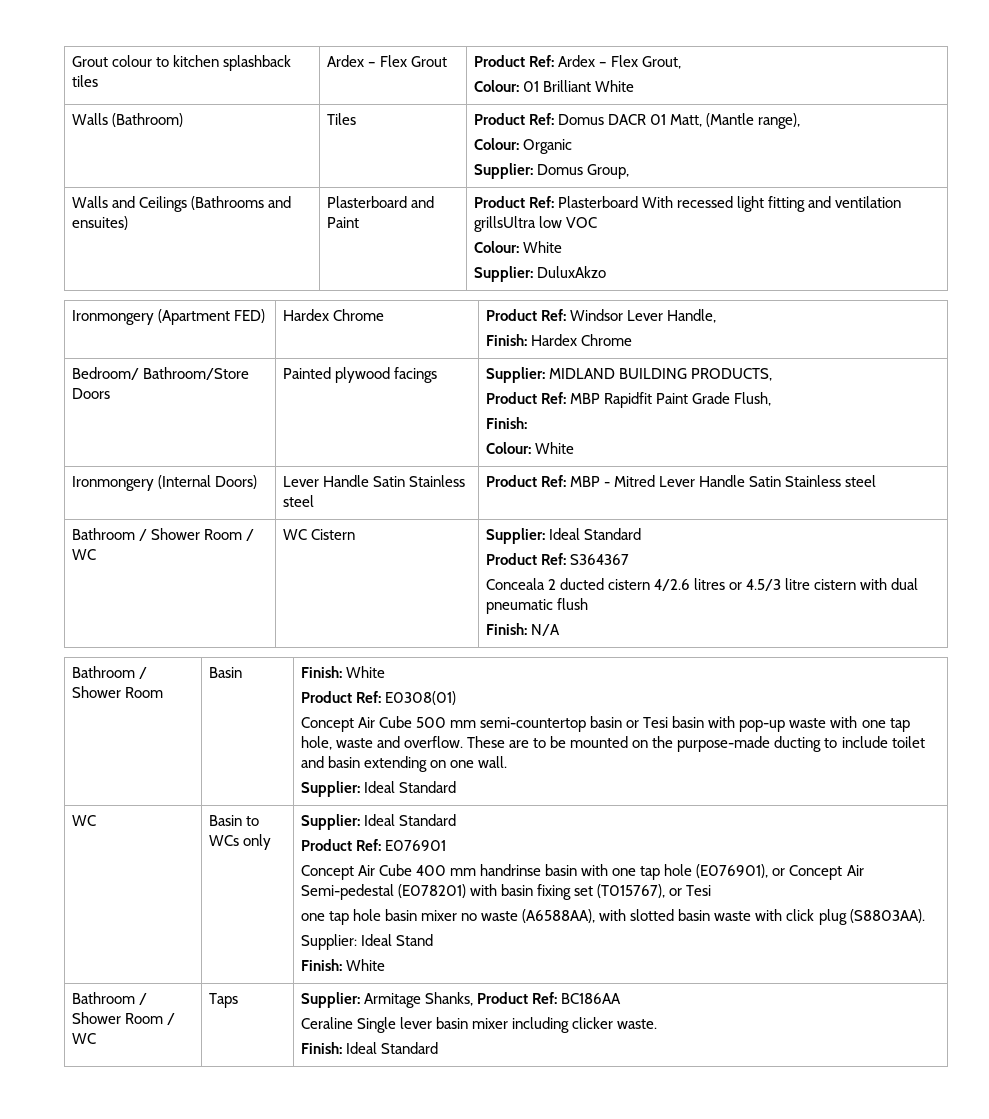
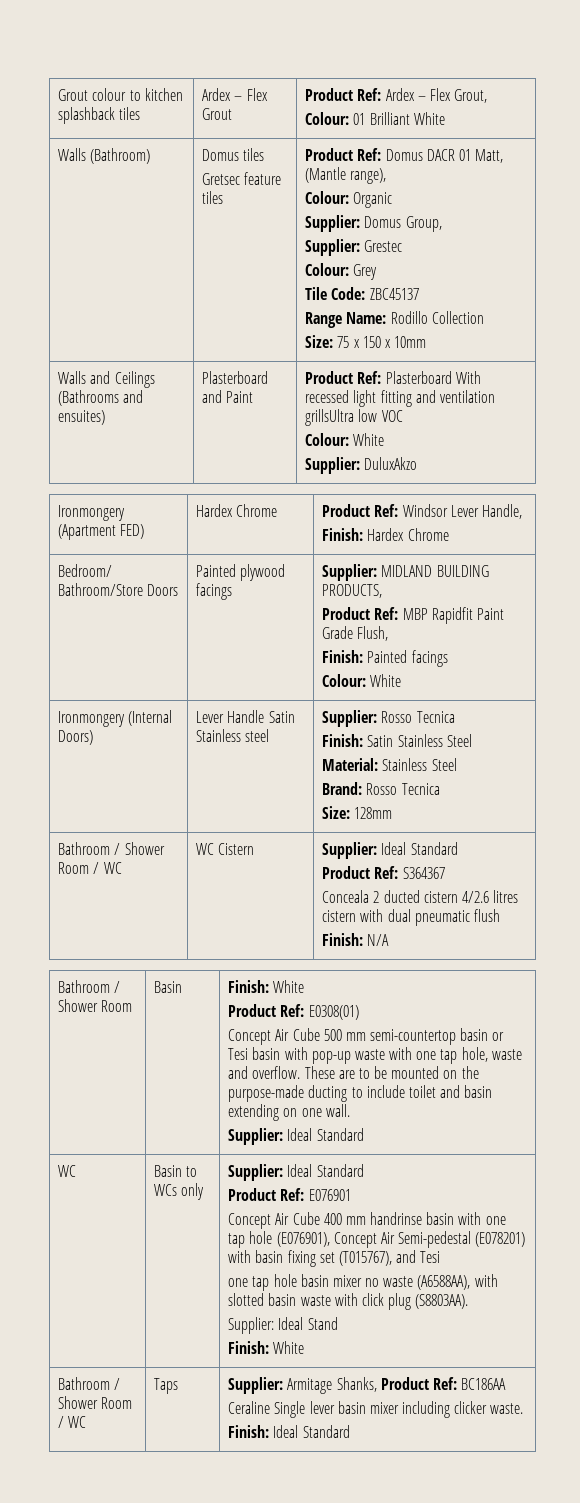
[326,113,356,125] Tiles -> [202,148,265,161] [202,172,282,185] [202,191,224,204] Domus tiles // Gretsec feature tiles
(629, 171) none -> [305,239,403,256] [305,263,378,280] [305,287,419,300] [305,311,484,328] [305,335,427,348] // Supplier: Grestec // Colour: Grey // Tile Code: ZBC45137 // Range Name: Rodillo Collection // Size: 75 x 150 x 10mm
(527, 423) none -> [367,650,448,667] Painted facings
[485,475,877,487] Product Ref: MBP - Mitred Lever Handle Satin Stainless steel -> [322,710,455,727] [322,734,472,747] [322,758,457,771] [322,782,440,795] [322,806,393,819] Supplier: Rosso Tecnica // Finish: Satin Stainless Steel // Material: Stainless Steel // Brand: Rosso Tecnica // Size: 128mm
[729,578,811,591] or 4.5/3 litre -> (519, 896) none
[772,868,786,876] or -> (330, 1239) none
[669,888,683,896] or -> [396,1250,417,1263] and

